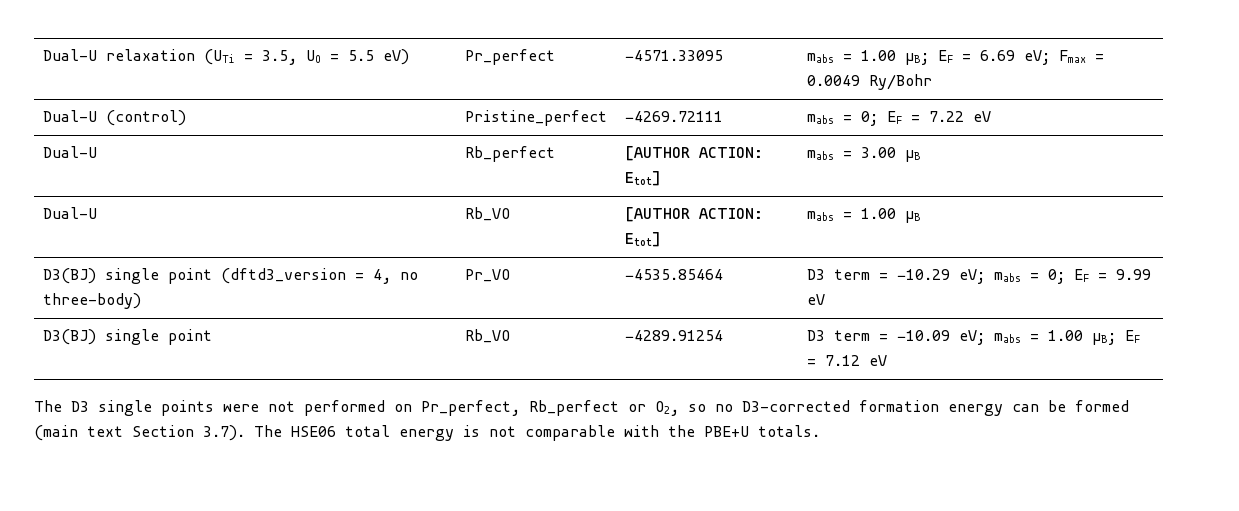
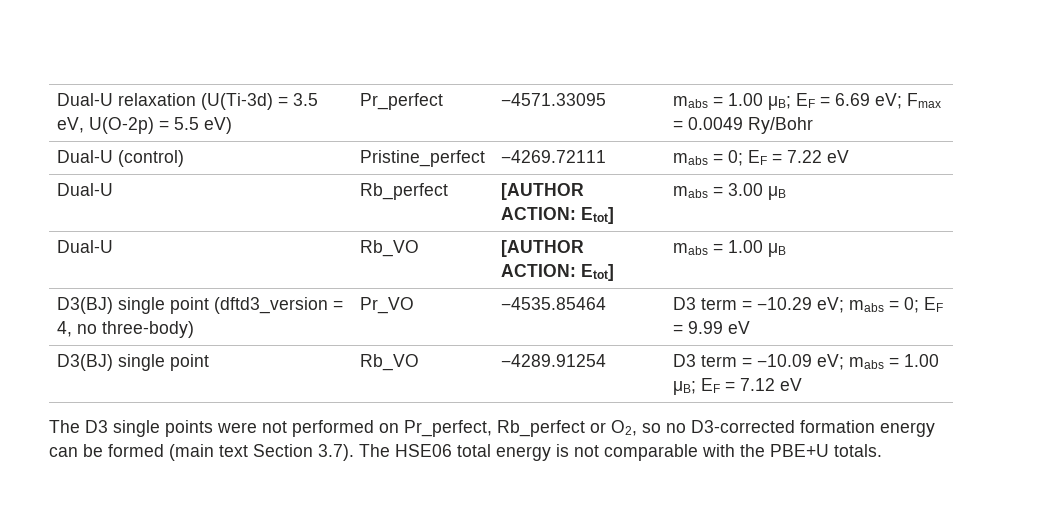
[203,49,321,65] (UTi = 3.5, UO -> [200,93,318,110] [56,117,154,134] (U(Ti-3d) = 3.5 eV, U(O-2p)

